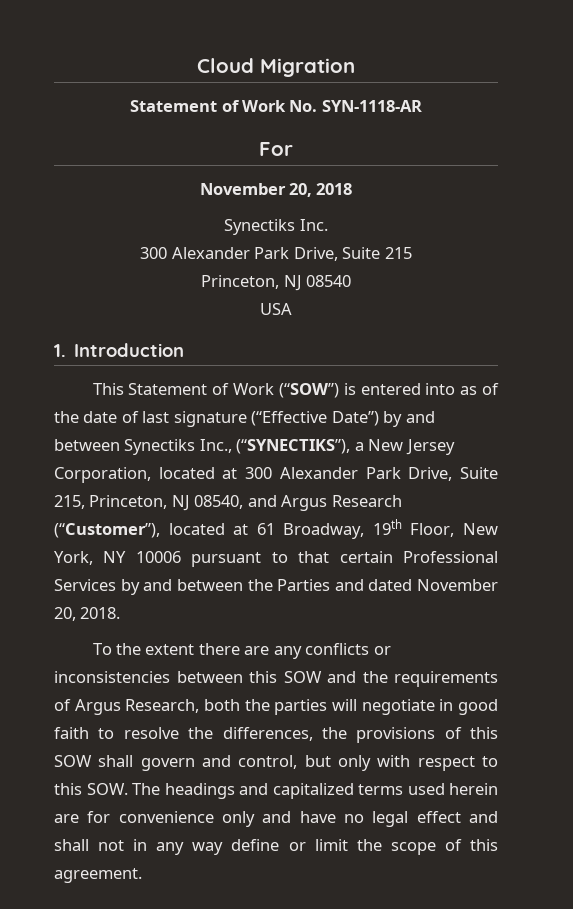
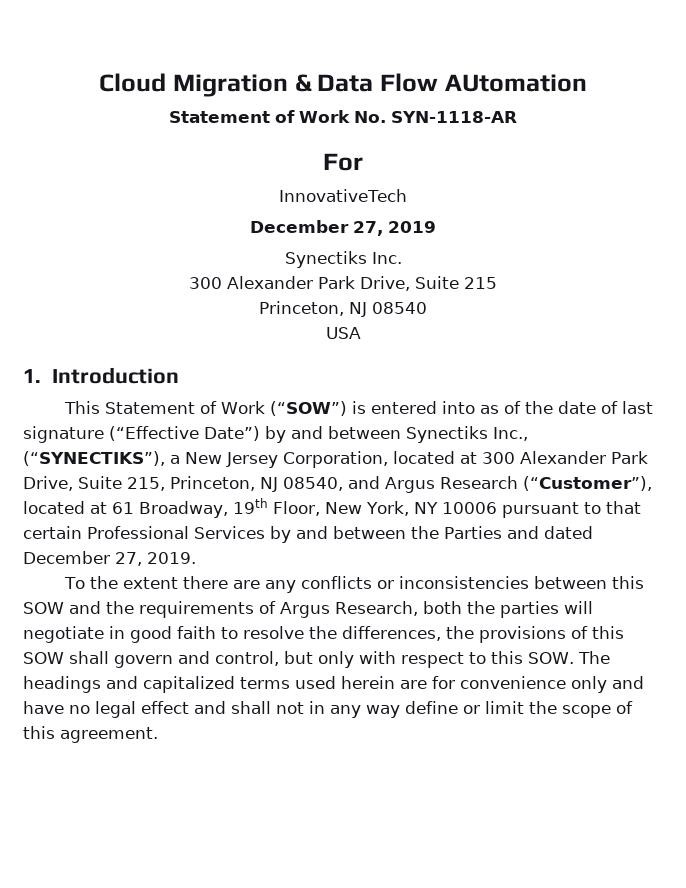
(355, 67) none -> [294,73,587,92] & Data Flow AUtomation
[199,183,353,197] November 20, 2018 -> [278,189,408,202] [250,220,436,236] InnovativeTech // December 27, 2019
[417,579,498,591] [54,607,121,621] November 20, 2018. -> [23,551,196,566] December 27, 2019.

